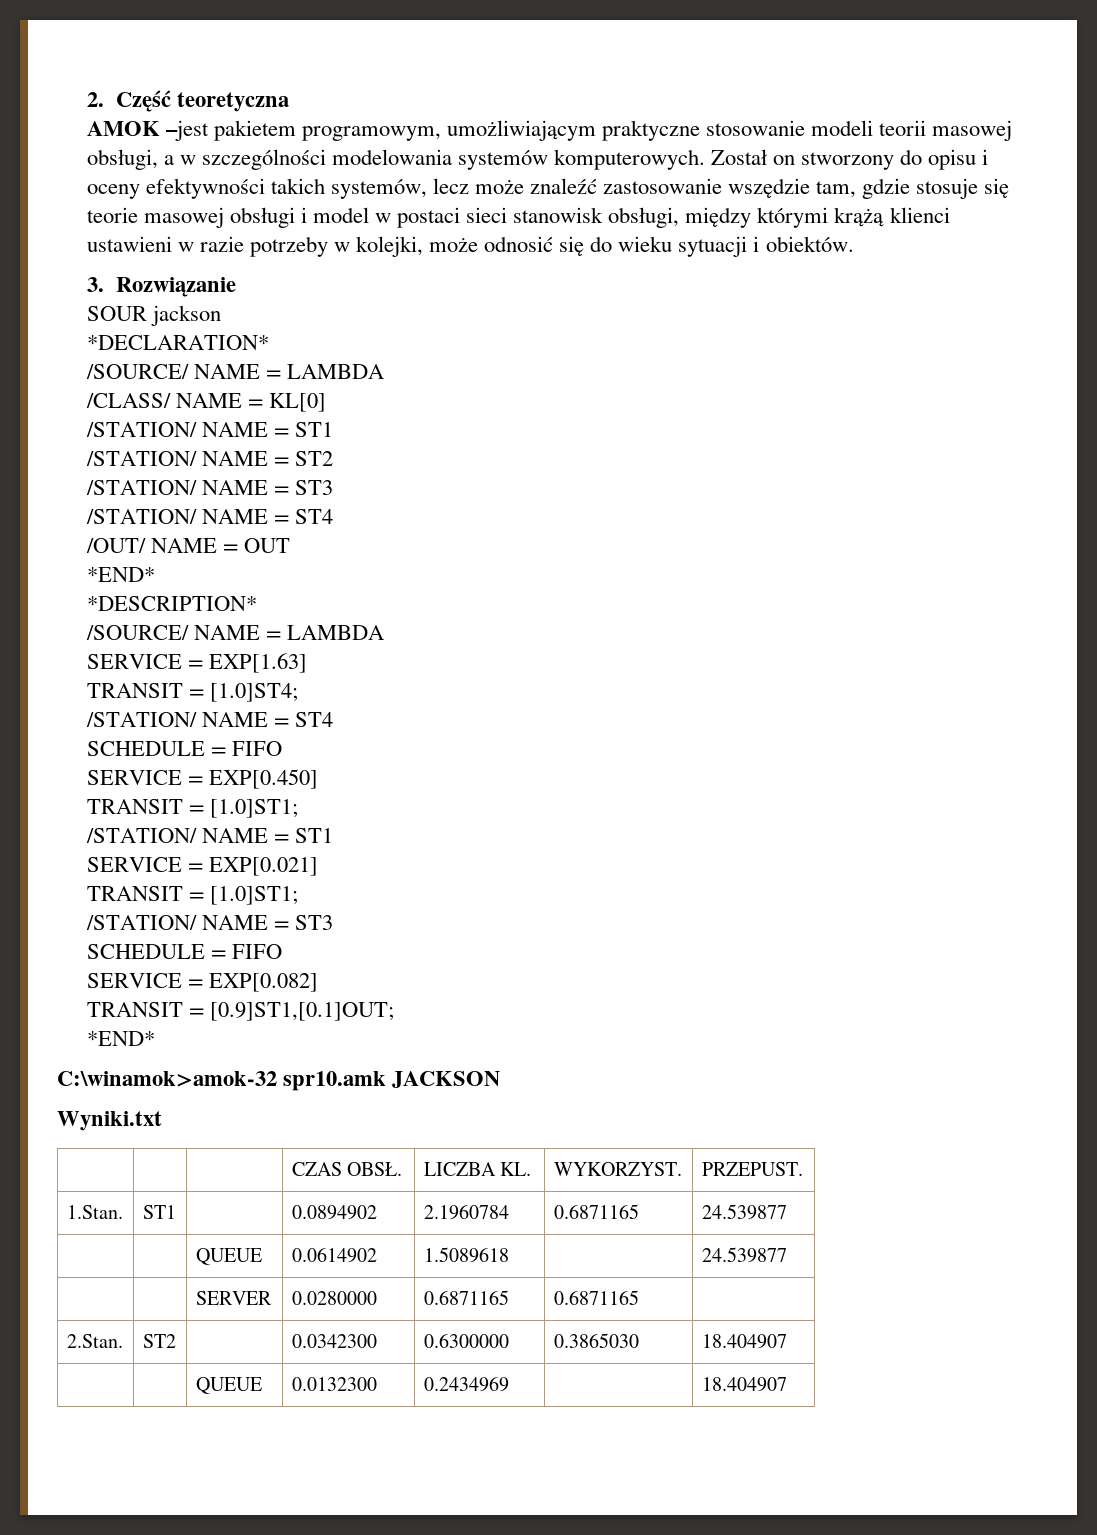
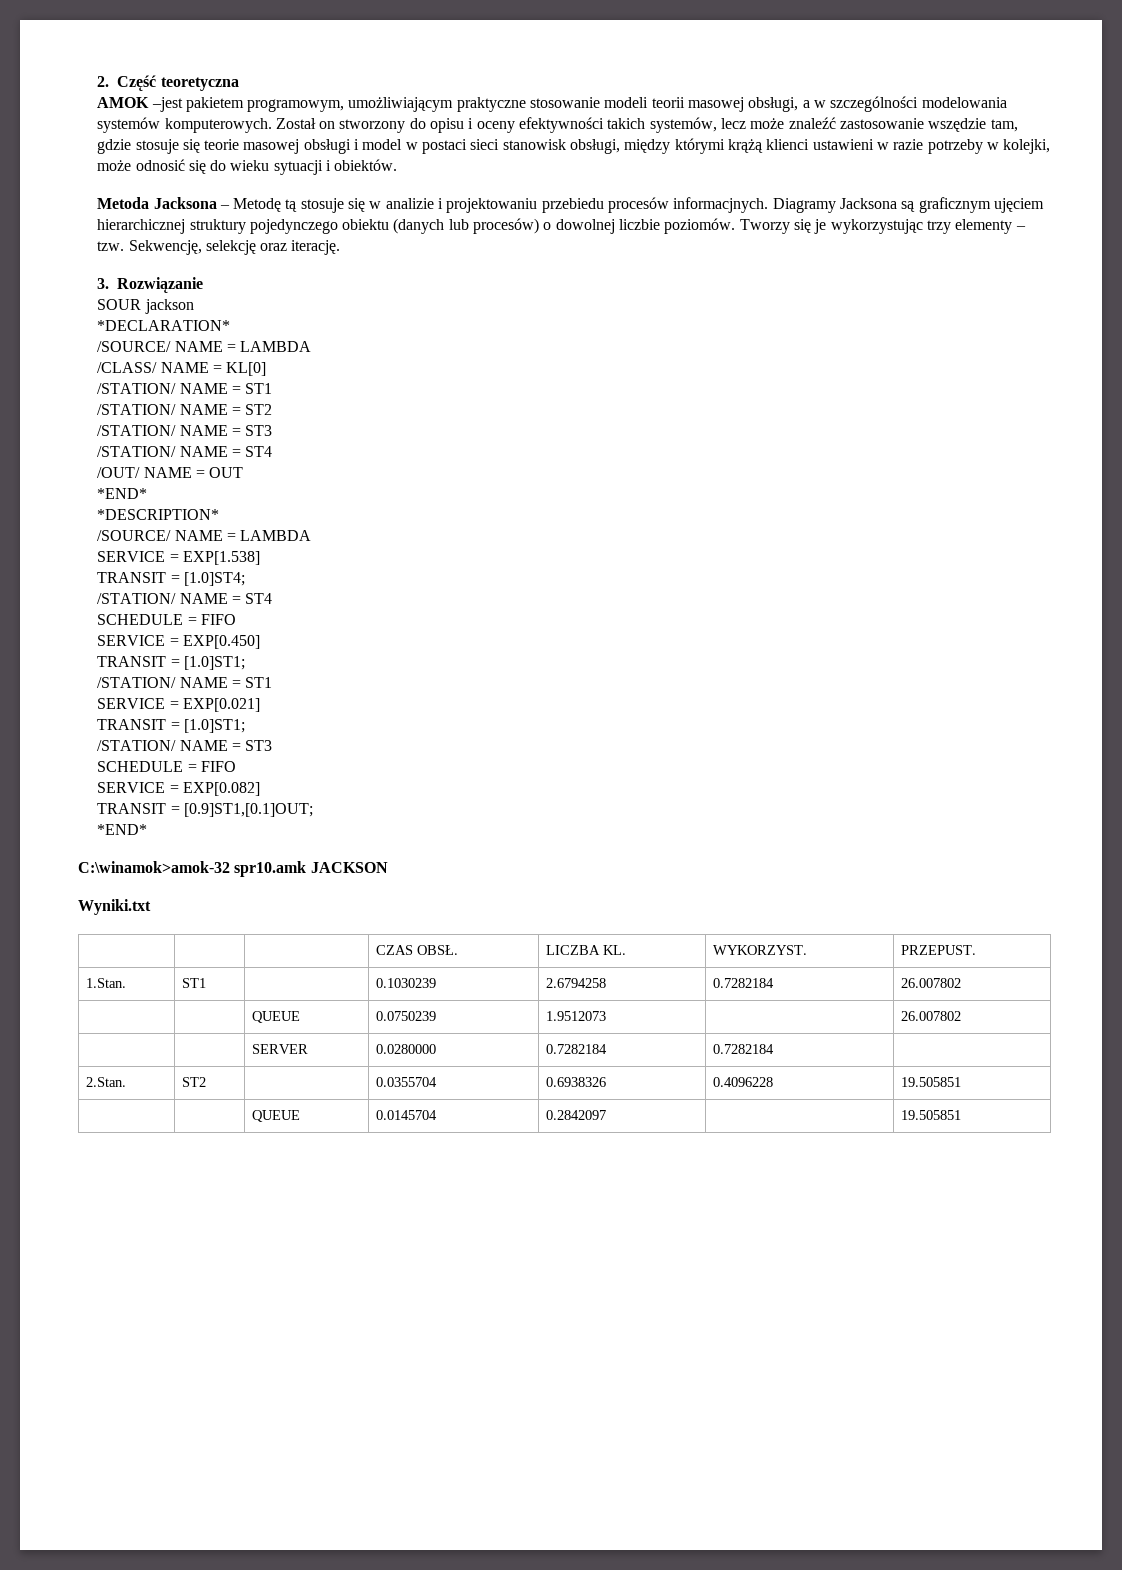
(854, 244) none -> [97,197,1044,213] [97,218,1026,234] [97,240,341,255] // Metoda Jacksona – Metodę tą stosuje się w analizie i projektowaniu przebiedu procesów informacjnych. Diagramy Jacksona są graficznym ujęciem hierarchicznej struktury pojedynczego obiektu (danych lub procesów) o dowolnej liczbie poziomów. Tworzy się je wykorzystując trzy elementy – tzw. Sekwencję, selekcję oraz iterację.
[208,653,307,673] EXP[1.63] -> [182,551,260,565] EXP[1.538]
[291,1205,377,1220] [423,1204,509,1220] [553,1204,639,1219] [701,1204,787,1220] [195,1248,262,1266] [291,1247,377,1263] [423,1247,509,1263] [701,1247,787,1263] 0.0894902 | 2.1960784 | 0.6871165 | 24.539877 // | | QUEUE | 0.0614902 | 1.5089618 | | 24.539877 -> [375,978,436,988] [545,978,606,988] [712,978,774,988] [900,978,961,988] [251,1011,300,1023] [375,1011,436,1021] [545,1011,606,1021] [900,1011,961,1021] 0.1030239 | 2.6794258 | 0.7282184 | 26.007802 // | | QUEUE | 0.0750239 | 1.9512073 | | 26.007802
[423,1290,509,1305] [553,1290,639,1305] 0.6871165 | 0.6871165 -> [545,1044,607,1054] [712,1044,774,1054] 0.7282184 | 0.7282184
[291,1334,377,1348] [423,1333,509,1348] [553,1333,639,1348] [701,1334,787,1349] [195,1377,262,1395] [291,1377,377,1391] [423,1376,509,1392] [701,1377,787,1392] 0.0342300 | 0.6300000 | 0.3865030 | 18.404907 // | | QUEUE | 0.0132300 | 0.2434969 | | 18.404907 -> [375,1077,437,1087] [545,1077,606,1087] [712,1077,773,1087] [900,1077,961,1087] [251,1110,300,1122] [375,1110,437,1120] [545,1110,606,1120] [900,1110,961,1120] 0.0355704 | 0.6938326 | 0.4096228 | 19.505851 // | | QUEUE | 0.0145704 | 0.2842097 | | 19.505851

